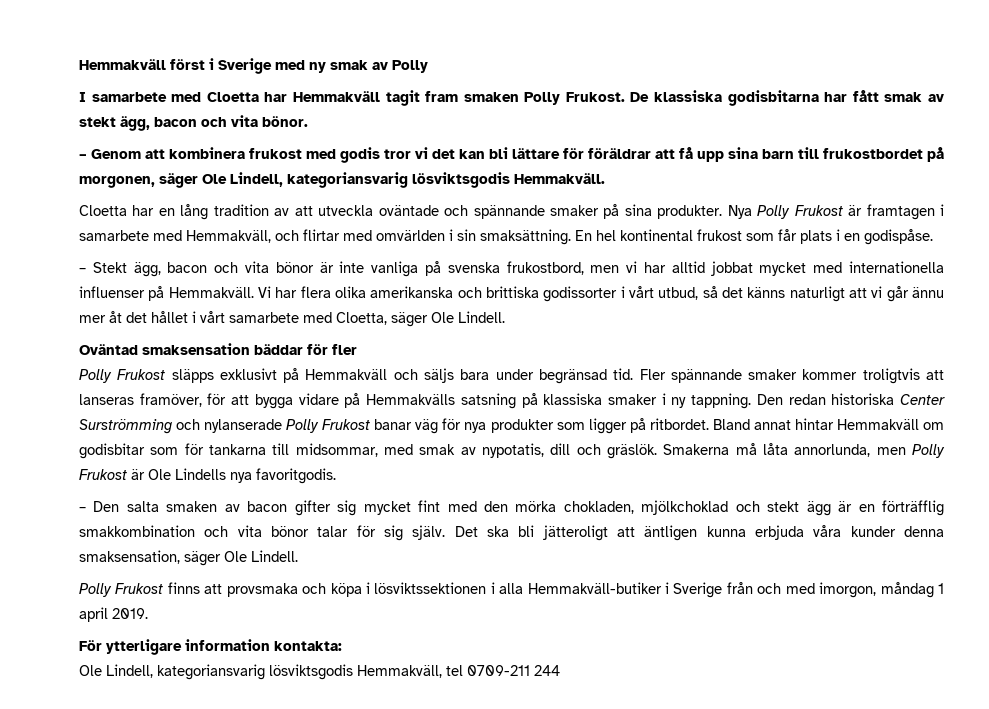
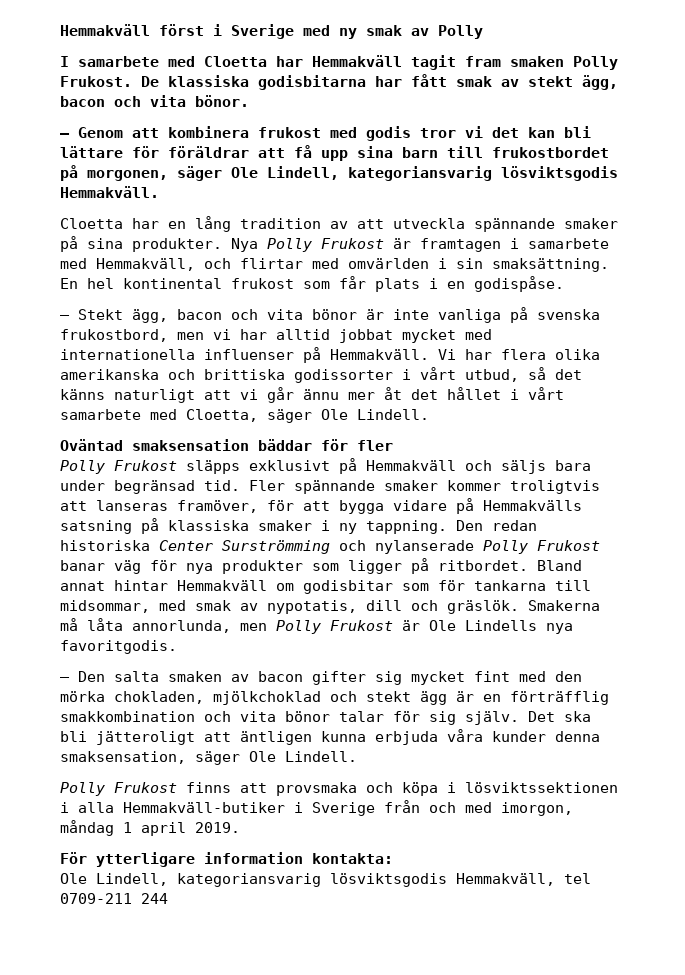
[378,205,469,216] oväntade och -> (465, 223) none

